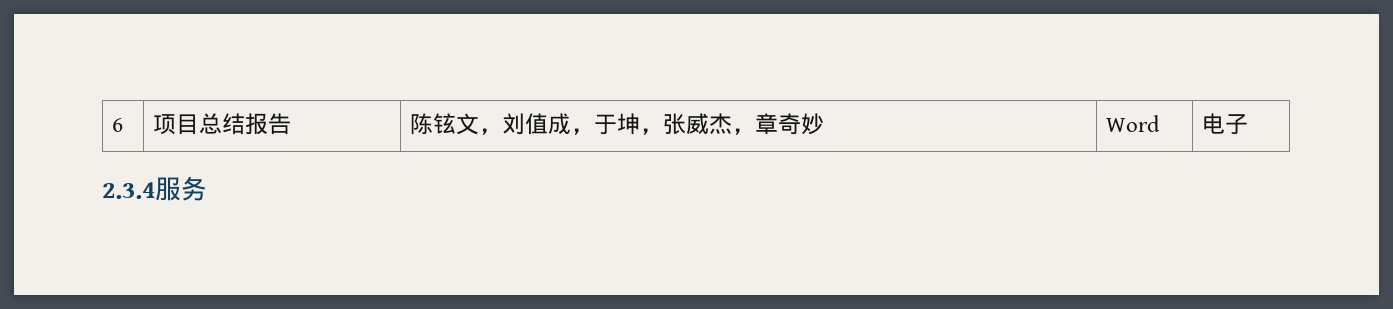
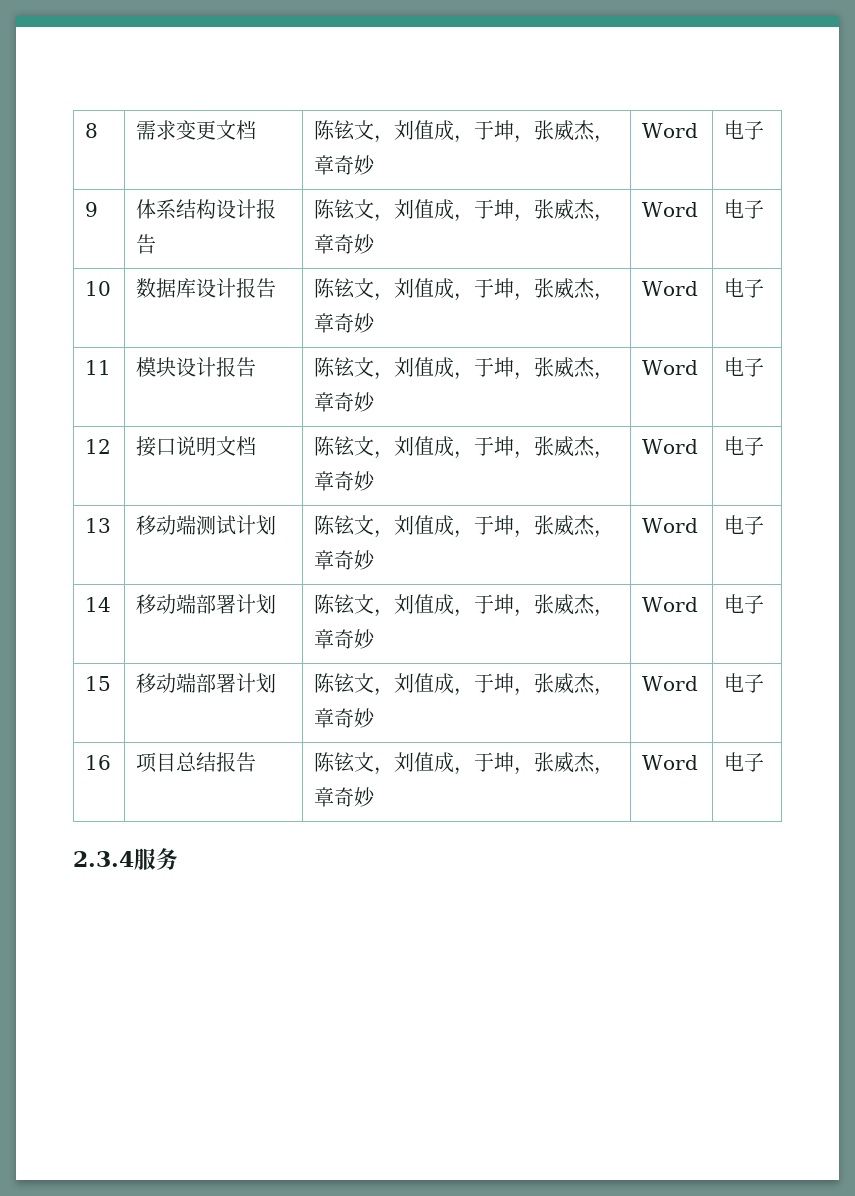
[112,118,124,132] 6 -> [85,123,99,138] [136,120,257,140] [314,120,615,143] [314,155,376,175] [642,123,699,138] [724,120,765,140] [85,202,99,217] [136,199,277,219] [136,234,157,254] [314,199,615,222] [314,234,376,254] [642,202,699,217] [724,199,765,219] [85,281,112,296] [136,278,277,298] [314,278,615,301] [314,313,376,333] [642,281,699,296] [724,278,765,298] [85,360,112,375] [136,357,257,377] [314,357,615,380] [314,392,376,412] [642,360,699,375] [724,357,765,377] [85,439,112,454] [136,436,257,457] [314,436,615,459] [314,471,376,491] [642,439,699,454] [724,436,765,456] [85,518,112,533] [136,515,277,535] [314,515,615,538] [314,550,376,570] [642,518,699,533] [724,515,765,535] [85,597,112,612] [136,594,277,614] [314,594,615,617] [314,629,376,649] [642,597,699,612] [724,594,765,614] [85,676,112,691] [136,673,277,693] [314,673,615,696] [314,708,376,728] [642,676,699,691] [724,673,765,693] [85,755,112,770] 8 | 需求变更文档 | 陈铉文，刘值成，于坤，张威杰，章奇妙 | Word | 电子 // 9 | 体系结构设计报告 | 陈铉文，刘值成，于坤，张威杰，章奇妙 | Word | 电子 // 10 | 数据库设计报告 | 陈铉文，刘值成，于坤，张威杰，章奇妙 | Word | 电子 // 11 | 模块设计报告 | 陈铉文，刘值成，于坤，张威杰，章奇妙 | Word | 电子 // 12 | 接口说明文档 | 陈铉文，刘值成，于坤，张威杰，章奇妙 | Word | 电子 // 13 | 移动端测试计划 | 陈铉文，刘值成，于坤，张威杰，章奇妙 | Word | 电子 // 14 | 移动端部署计划 | 陈铉文，刘值成，于坤，张威杰，章奇妙 | Word | 电子 // 15 | 移动端部署计划 | 陈铉文，刘值成，于坤，张威杰，章奇妙 | Word | 电子 // 16

